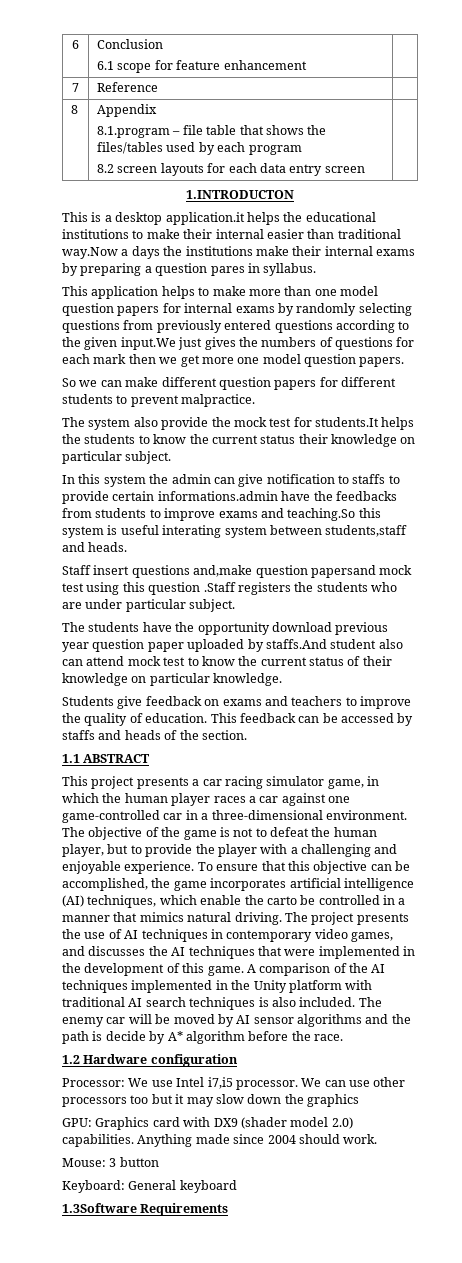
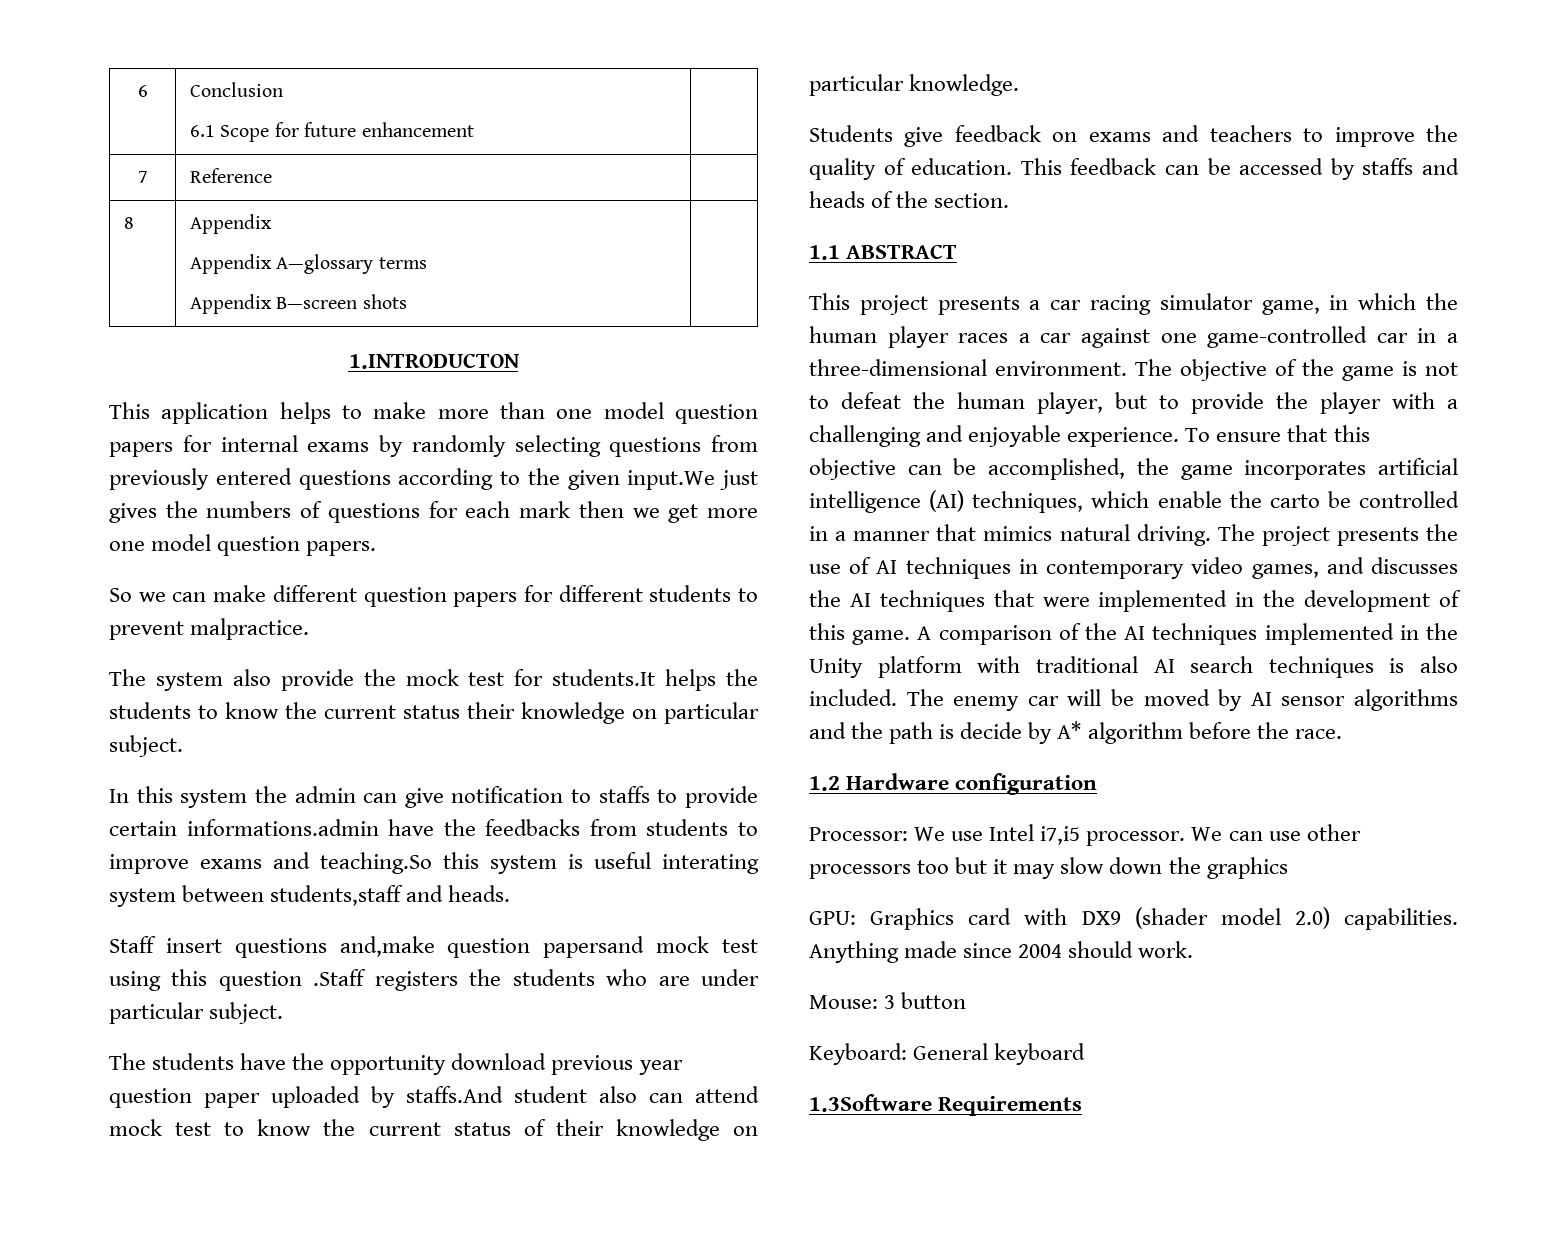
[117,60,221,73] scope for feature -> [220,122,357,142] Scope for future
[97,125,327,138] [97,142,302,155] [97,163,365,176] [186,190,294,199] [62,212,376,225] [62,229,401,239] [62,246,415,259] [62,263,317,276] 8.1.program – file table that shows the files/tables used by each program // 8.2 screen layouts for each data entry screen | // 1.INTRODUCTON // This is a desktop application.it helps the educational institutions to make their internal easier than traditional way.Now a days the institutions make their internal exams by preparing a question pares in syllabus. -> [189,254,427,274] [189,294,407,314] [348,353,519,369] Appendix A—glossary terms // Appendix B—screen shots | // 1.INTRODUCTON

